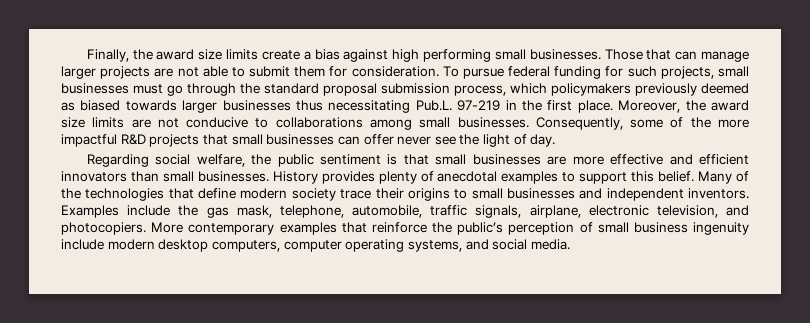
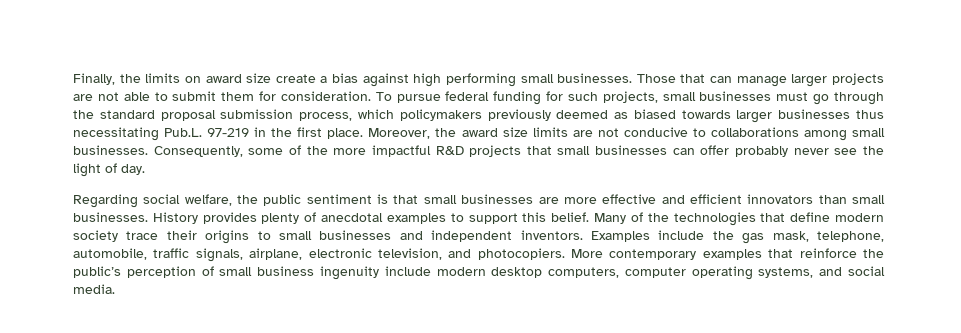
[156,49,259,60] award size limits -> [145,73,272,83] limits on award size
(394, 139) none -> [735,146,789,157] probably

